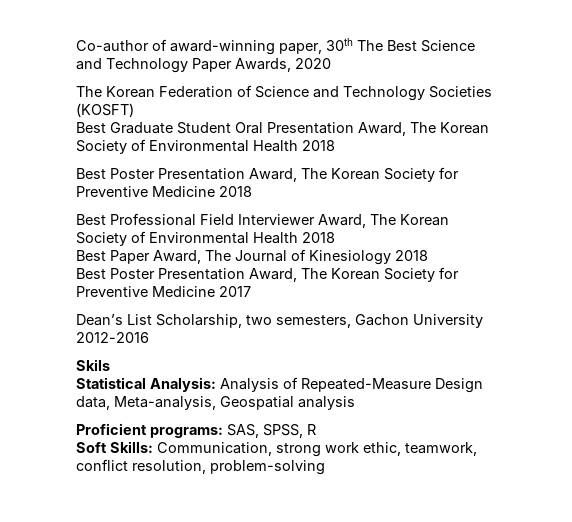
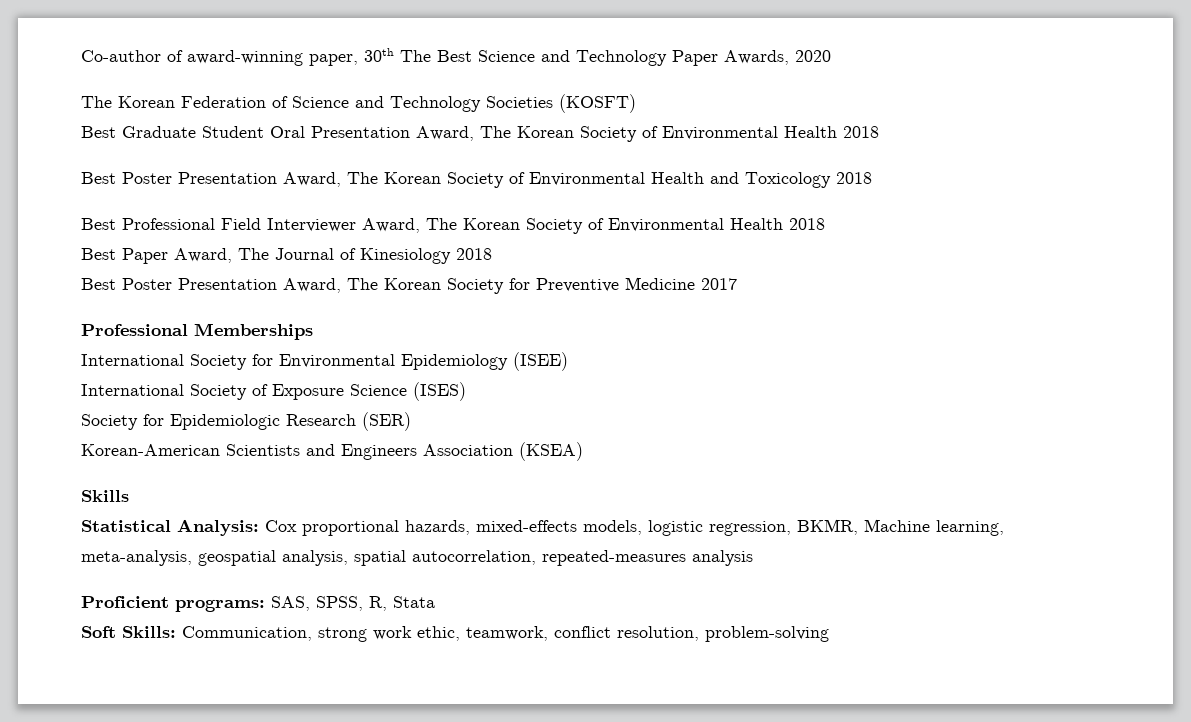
[439,167,459,179] [76,186,215,197] for Preventive Medicine -> [509,172,831,188] of Environmental Health and Toxicology
[76,314,483,328] [76,332,149,343] [76,359,110,371] [76,377,483,393] [76,396,294,410] Dean’s List Scholarship, two semesters, Gachon University 2012-2016 // Skils // Statistical Analysis: Analysis of Repeated-Measure Design data, Meta-analysis, Geospatial -> [81,323,313,340] [81,352,568,371] [81,382,466,401] [81,412,411,431] [81,442,583,461] [81,490,129,502] [81,519,1004,536] [81,550,686,566] Professional Memberships // International Society for Environmental Epidemiology (ISEE) // International Society of Exposure Science (ISES) // Society for Epidemiologic Research (SER) // Korean-American Scientists and Engineers Association (KSEA) // Skills // Statistical Analysis: Cox proportional hazards, mixed-effects models, logistic regression, BKMR, Machine learning, meta-analysis, geospatial analysis, spatial autocorrelation, repeated-measures
[307,424,316,435] R -> [369,596,435,611] R, Stata

